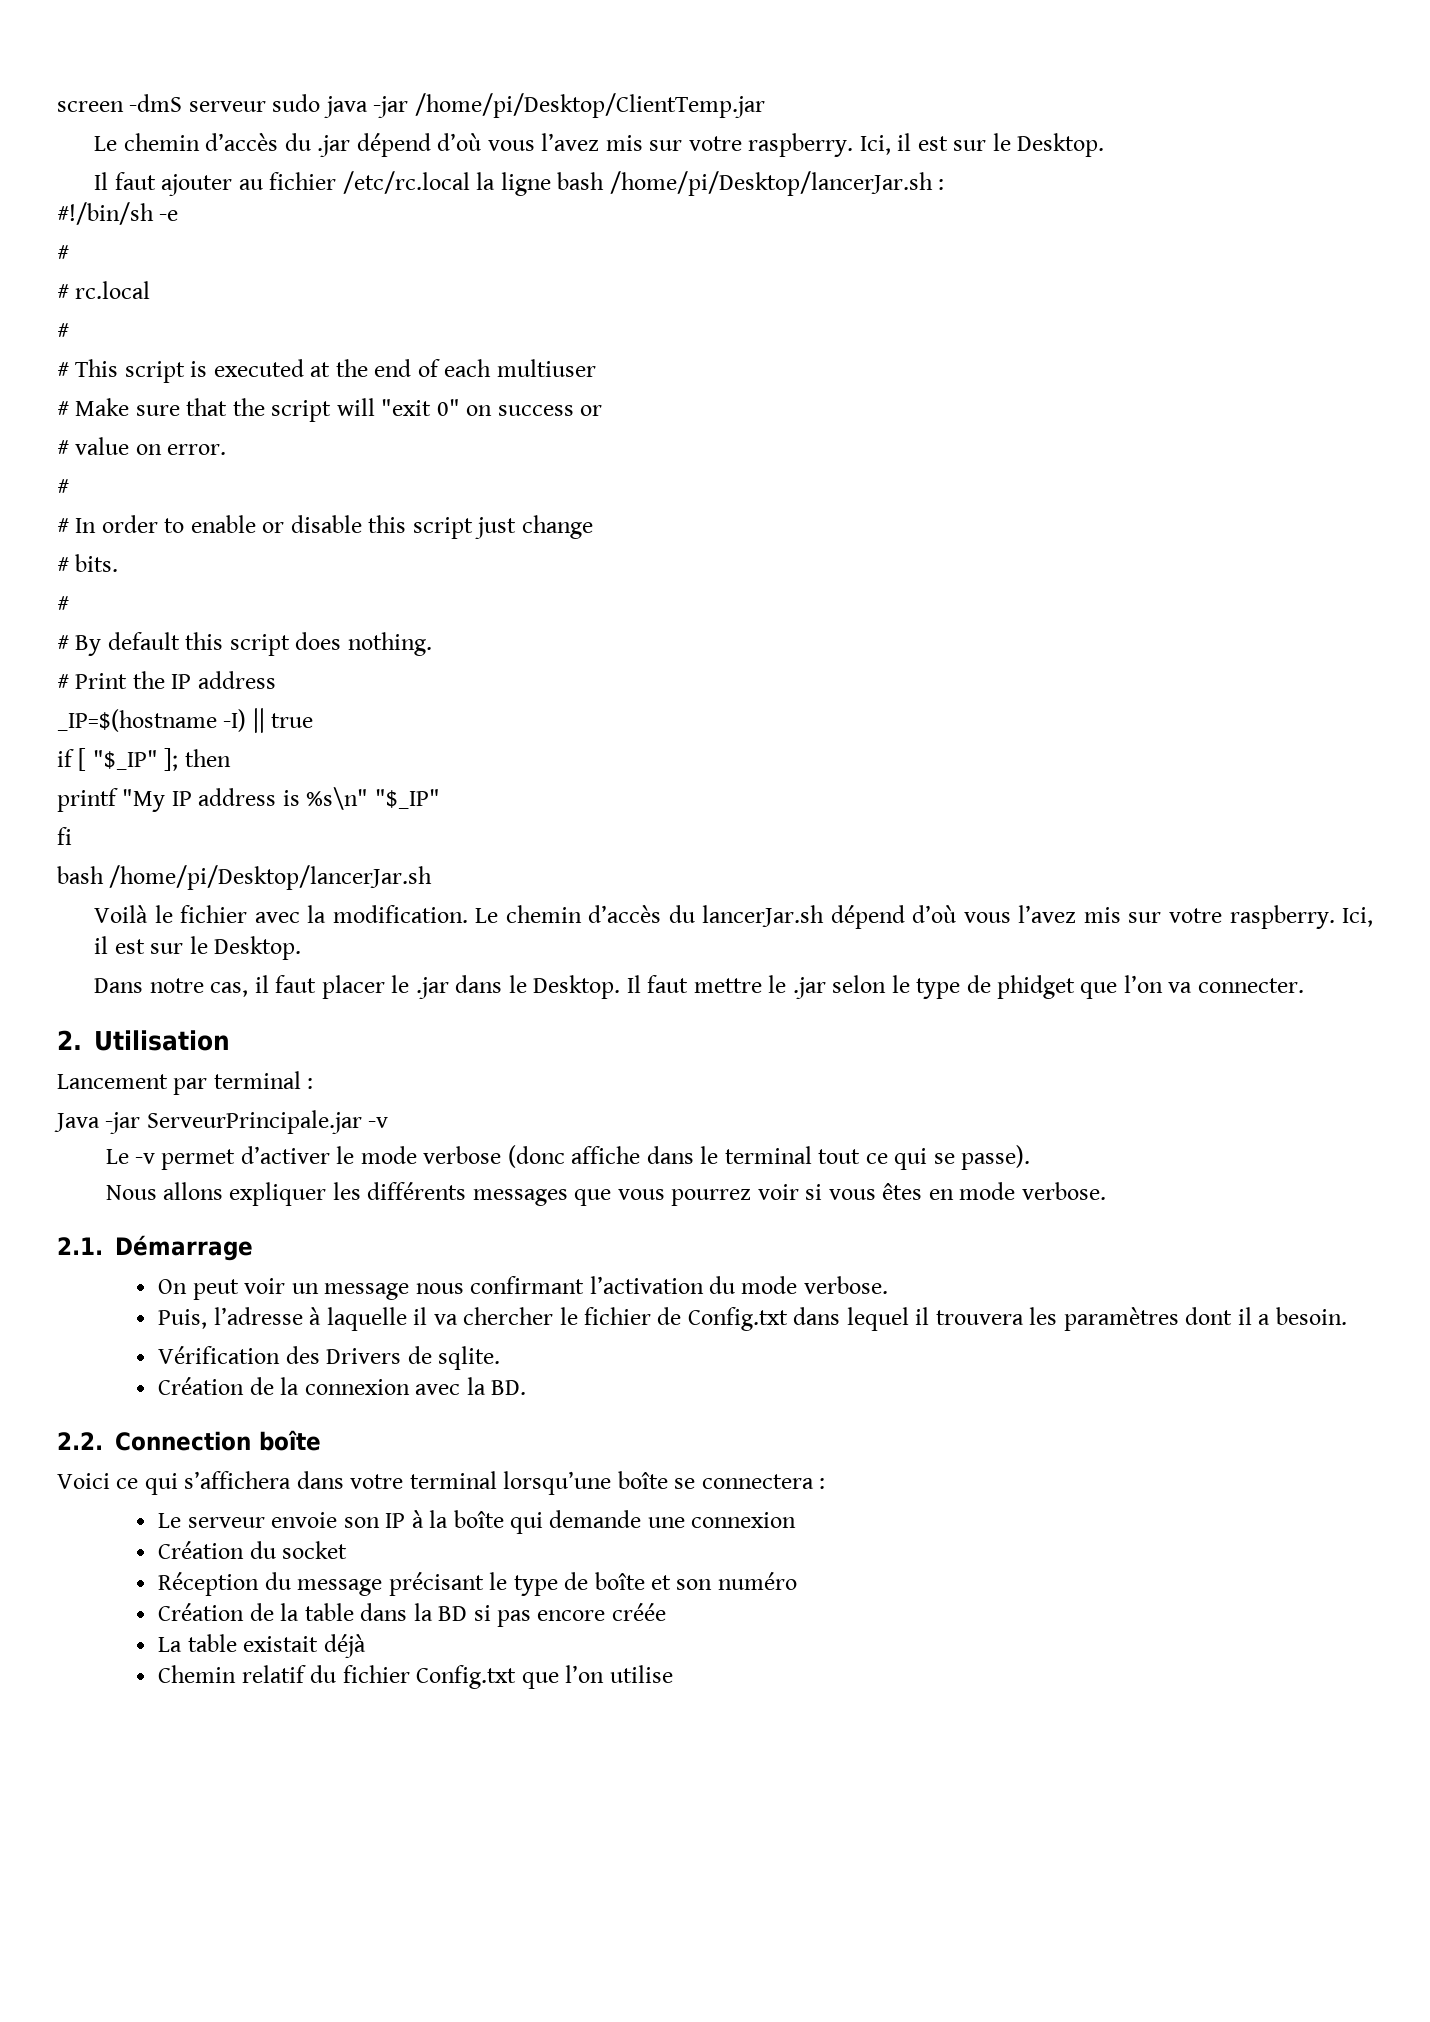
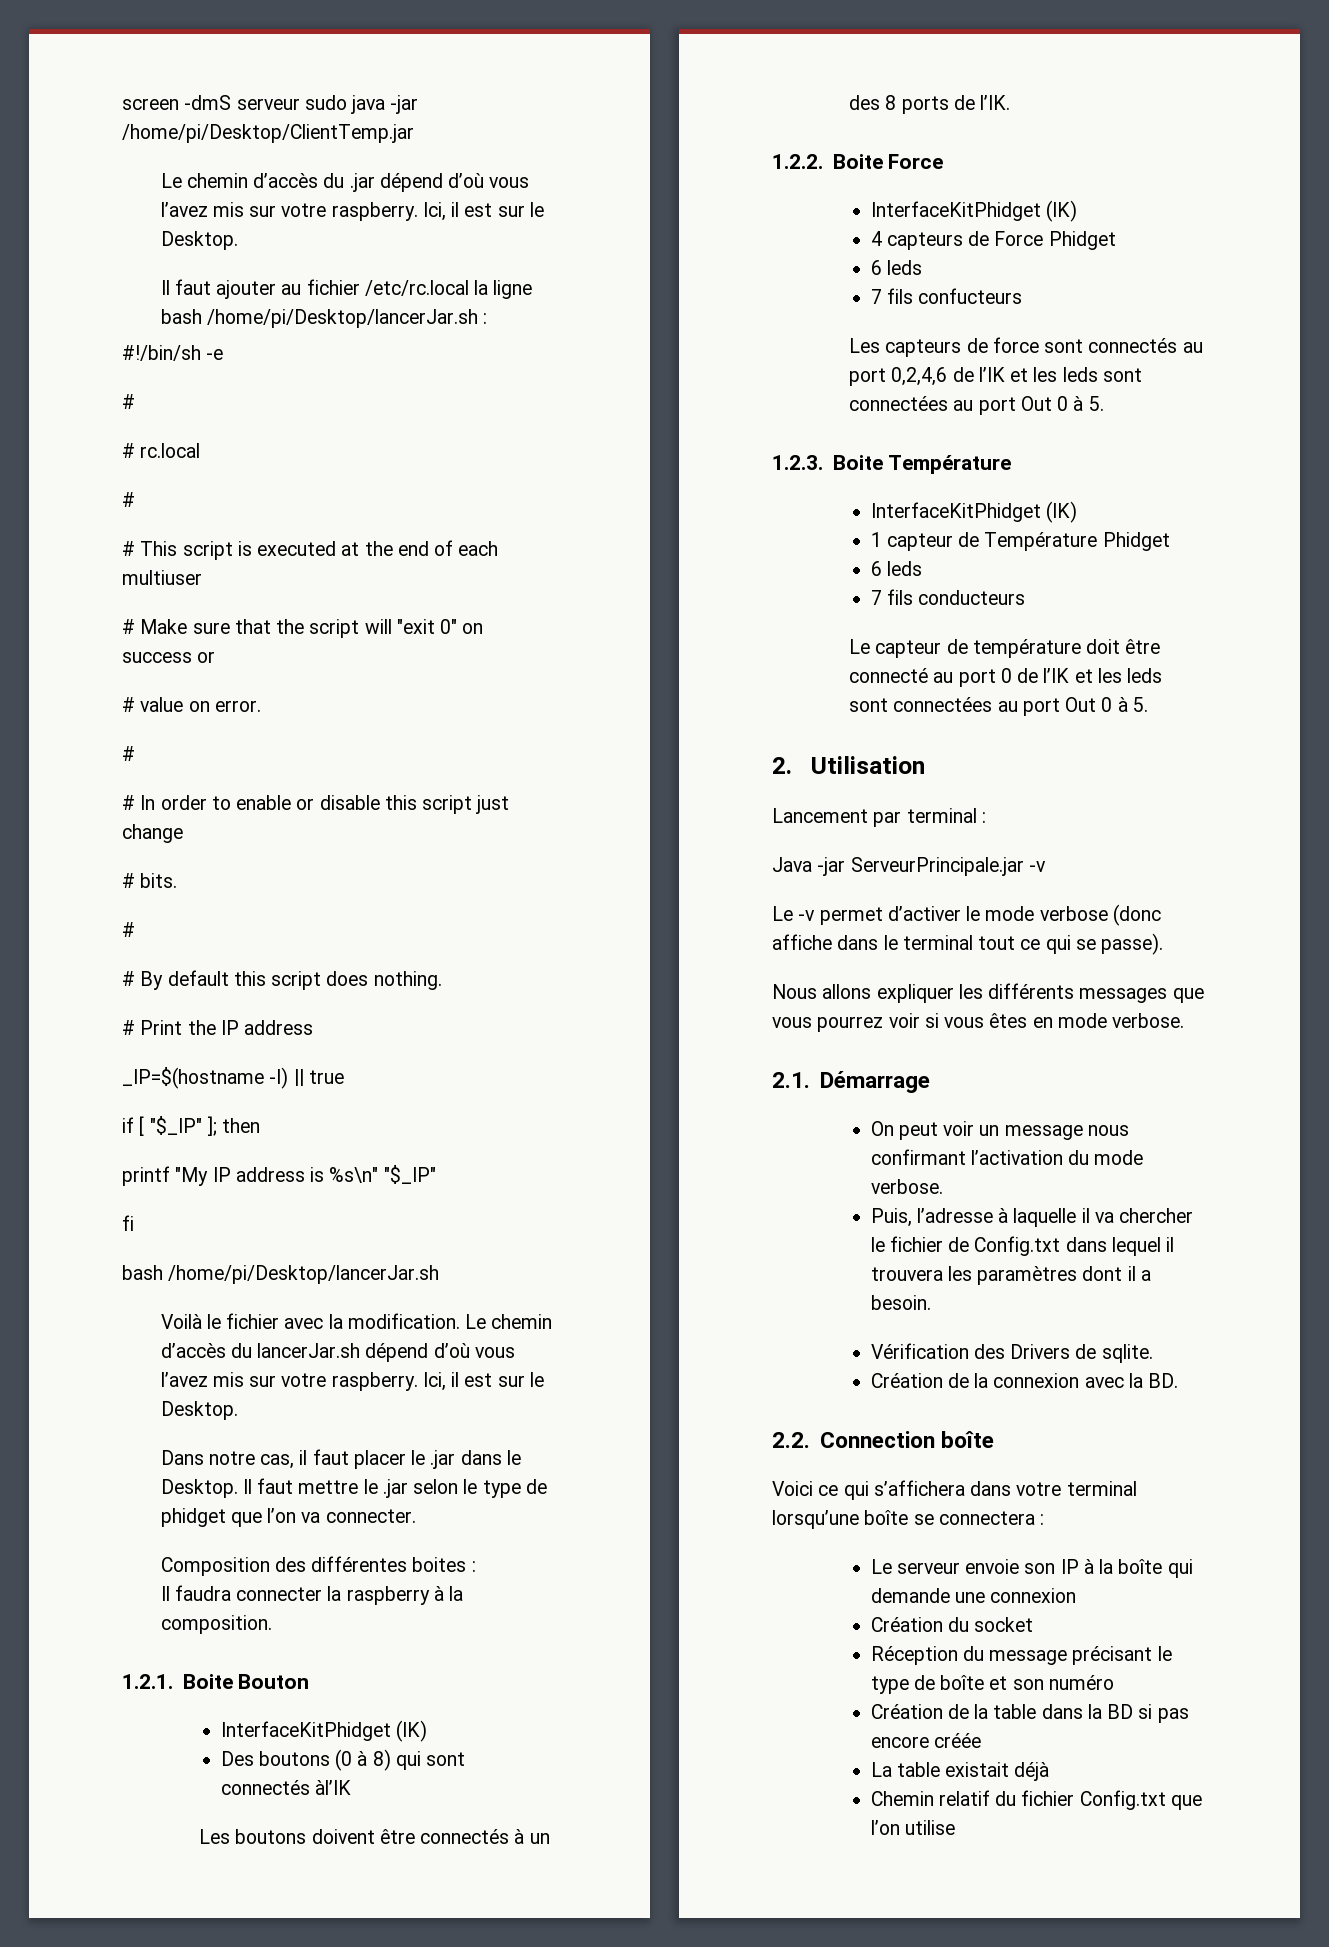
(1304, 985) none -> [160,1556,476,1576] [160,1585,464,1605] [160,1615,272,1634] [122,1674,310,1689] [220,1720,427,1742] [220,1749,466,1771] [220,1780,351,1795] [199,1829,550,1844] [849,95,1011,114] [772,154,944,169] [870,200,1077,222] [870,231,1116,250] [870,260,922,275] [870,288,1023,304] [849,337,1203,357] [849,367,1142,386] [849,396,1104,415] [772,455,1012,474] [870,501,1077,523] [870,532,1170,551] [870,561,922,576] [870,589,1026,605] [849,639,1161,658] [849,668,1163,687] [849,697,1148,716] // Composition des différentes boites : // Il faudra connecter la raspberry à la composition. // 1.2.1. Boite Bouton // InterfaceKitPhidget (IK) // Des boutons (0 à 8) qui sont connectés àl’IK // Les boutons doivent être connectés à un des 8 ports de l’IK. // 1.2.2. Boite Force // InterfaceKitPhidget (IK) // 4 capteurs de Force Phidget // 6 leds // 7 fils confucteurs // Les capteurs de force sont connectés au port 0,2,4,6 de l’IK et les leds sont connectées au port Out 0 à 5. // 1.2.3. Boite Température // InterfaceKitPhidget (IK) // 1 capteur de Température Phidget // 6 leds // 7 fils conducteurs // Le capteur de température doit être connecté au port 0 de l’IK et les leds sont connectées au port Out 0 à 5.

